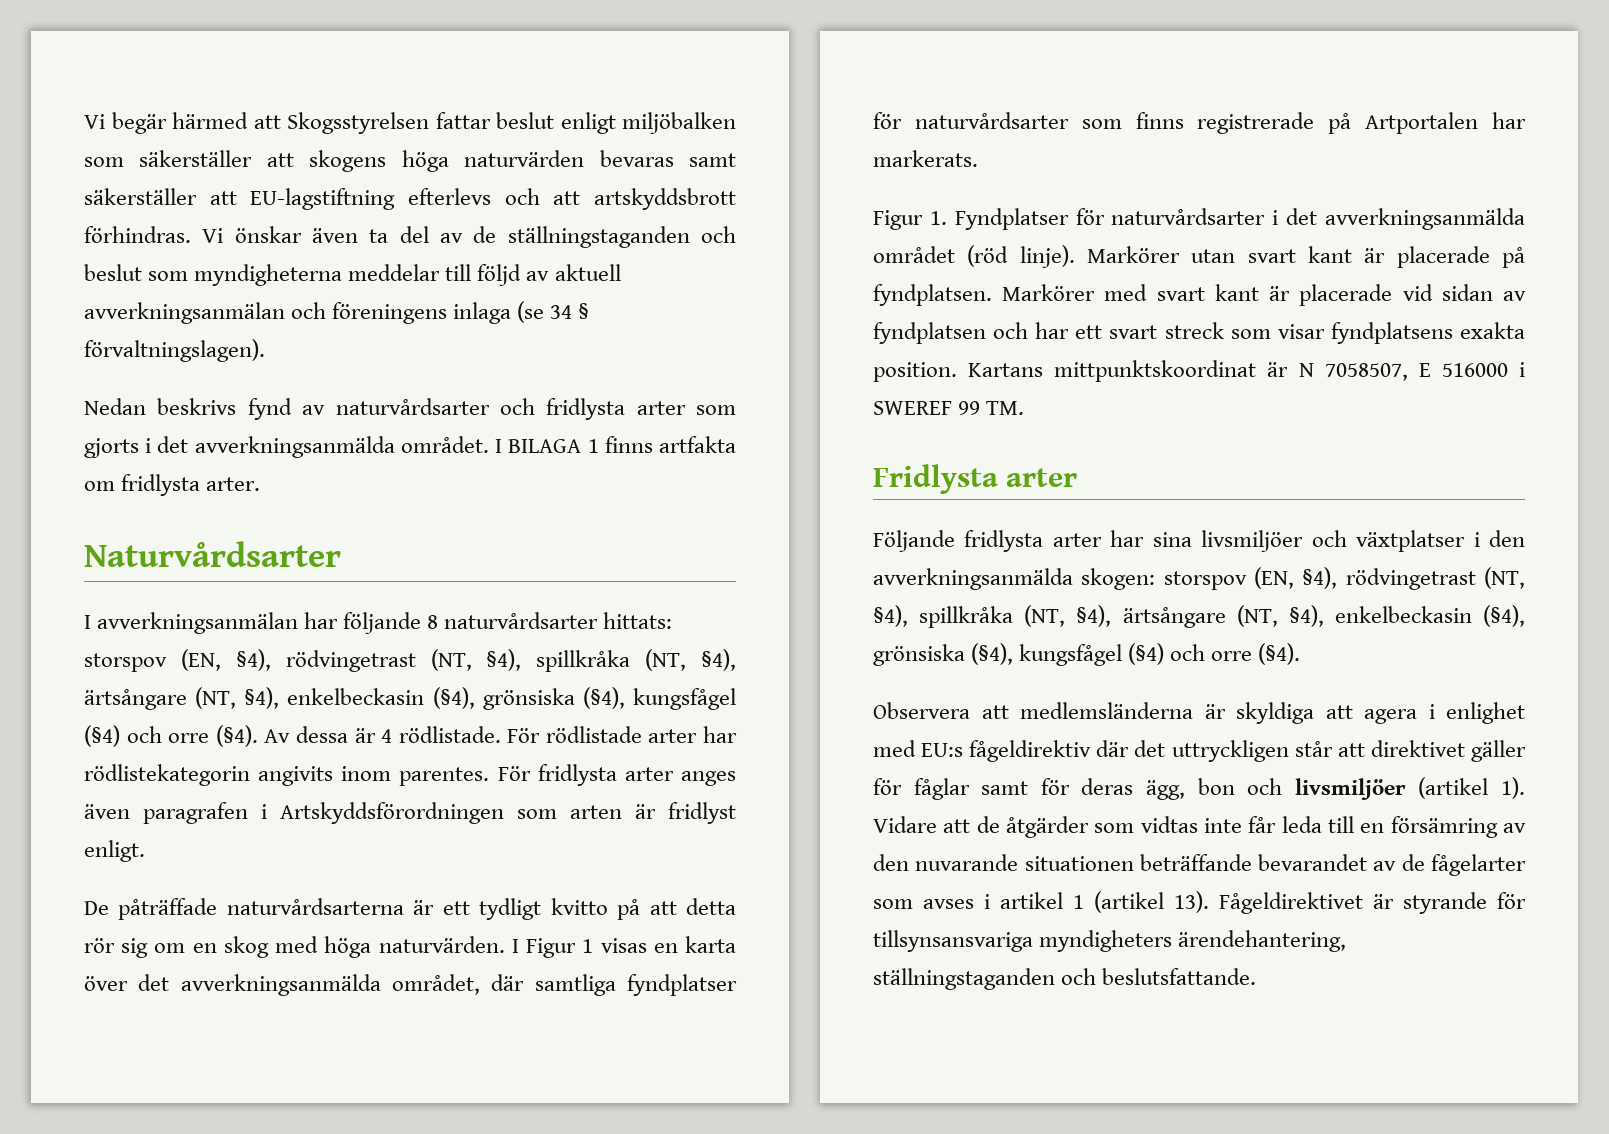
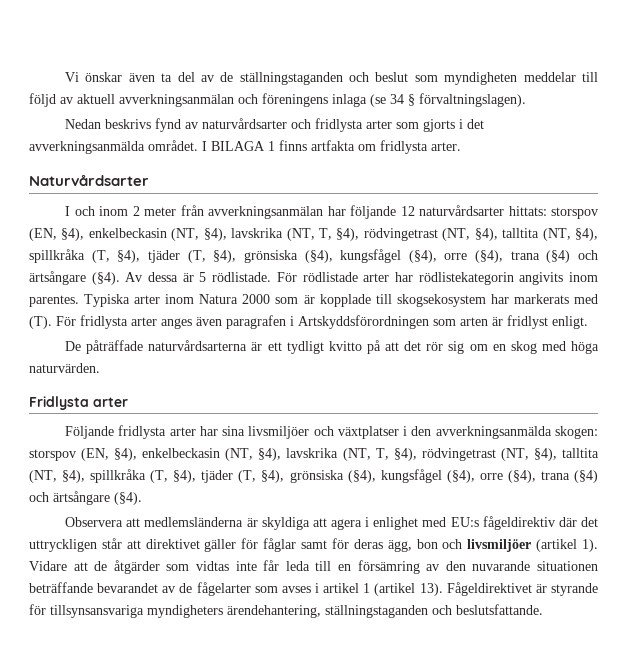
[84,112,736,134] [84,150,737,172] [84,188,736,210] [84,226,224,243] Vi begär härmed att Skogsstyrelsen fattar beslut enligt miljöbalken som säkerställer att skogens höga naturvärden bevaras samt säkerställer att EU-lagstiftning efterlevs och att artskyddsbrott förhindras. Vi -> [65,72,80,82] Vi
[194,264,343,286] myndigheterna -> [444,72,518,85] myndigheten
(91, 622) none -> [74,205,204,216] och inom 2 meter från
[427,615,439,629] 8 -> [400,206,415,216] 12
[285,649,736,672] [84,687,736,710] [84,725,210,747] rödvingetrast (NT, §4), spillkråka (NT, §4), ärtsångare (NT, §4), enkelbeckasin (§4), grönsiska (§4), kungsfågel (§4) och orre -> [88,228,599,241] [29,249,599,263] [29,271,86,285] enkelbeckasin (NT, §4), lavskrika (NT, T, §4), rödvingetrast (NT, §4), talltita (NT, §4), spillkråka (T, §4), tjäder (T, §4), grönsiska (§4), kungsfågel (§4), orre (§4), trana (§4) och ärtsångare
[381,729,393,743] 4 -> [199,272,207,282] 5
(490, 776) none -> [84,294,599,307] [29,316,52,329] Typiska arter inom Natura 2000 som är kopplade till skogsekosystem har markerats med (T).
[686,898,737,915] detta -> [404,341,422,351] det
[511,936,737,958] [84,974,737,996] [873,112,1526,134] [873,150,978,167] [873,208,1525,230] [873,245,1525,268] [873,284,1526,306] [873,322,1525,344] [873,360,1525,382] [873,401,1025,415] I Figur 1 visas en karta över det avverkningsanmälda området, där samtliga fyndplatser för naturvårdsarter som finns registrerade på Artportalen har markerats. // Figur 1. Fyndplatser för naturvårdsarter i det avverkningsanmälda området (röd linje). Markörer utan svart kant är placerade på fyndplatsen. Markörer med svart kant är placerade vid sidan av fyndplatsen och har ett svart streck som visar fyndplatsens exakta position. Kartans mittpunktskoordinat är N 7058507, E 516000 i SWEREF 99 TM. -> (100, 368) none
[1345,567,1525,590] [873,605,1525,628] [873,643,1253,666] rödvingetrast (NT, §4), spillkråka (NT, §4), ärtsångare (NT, §4), enkelbeckasin (§4), grönsiska (§4), kungsfågel (§4) och orre -> [142,448,600,461] [29,469,598,483] [29,491,110,505] enkelbeckasin (NT, §4), lavskrika (NT, T, §4), rödvingetrast (NT, §4), talltita (NT, §4), spillkråka (T, §4), tjäder (T, §4), grönsiska (§4), kungsfågel (§4), orre (§4), trana (§4) och ärtsångare

